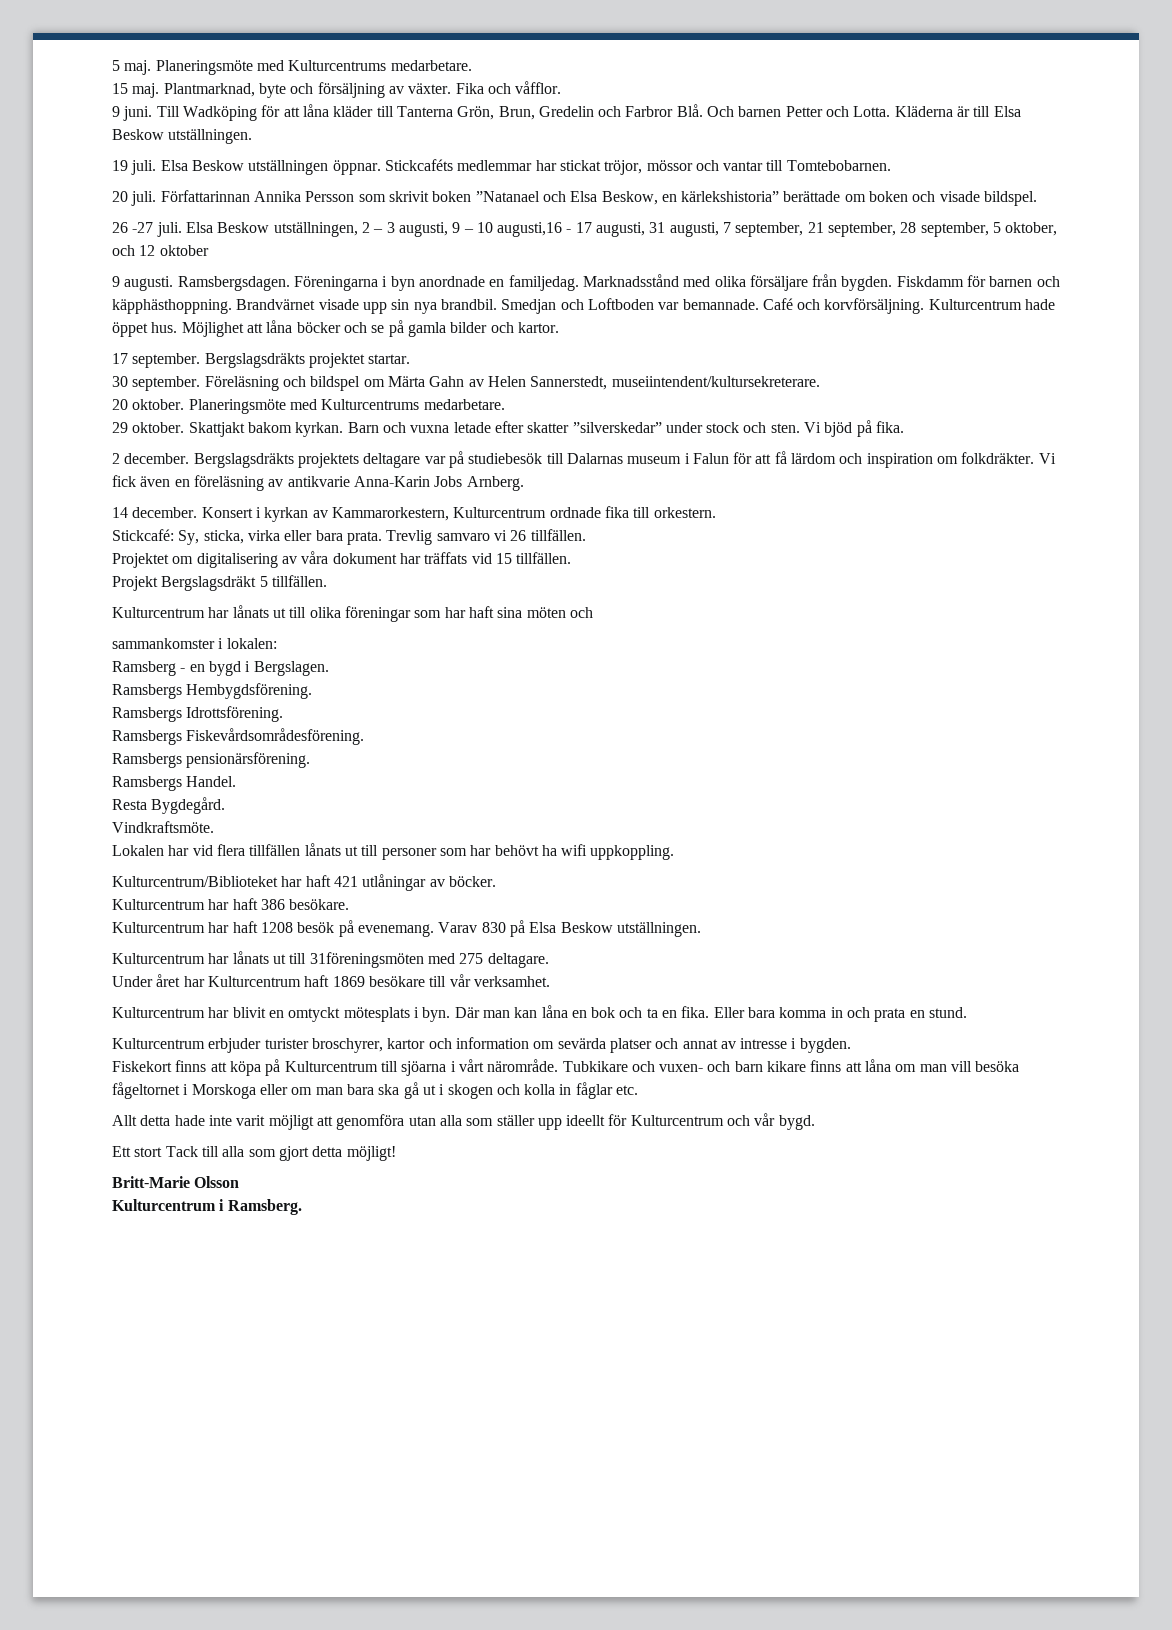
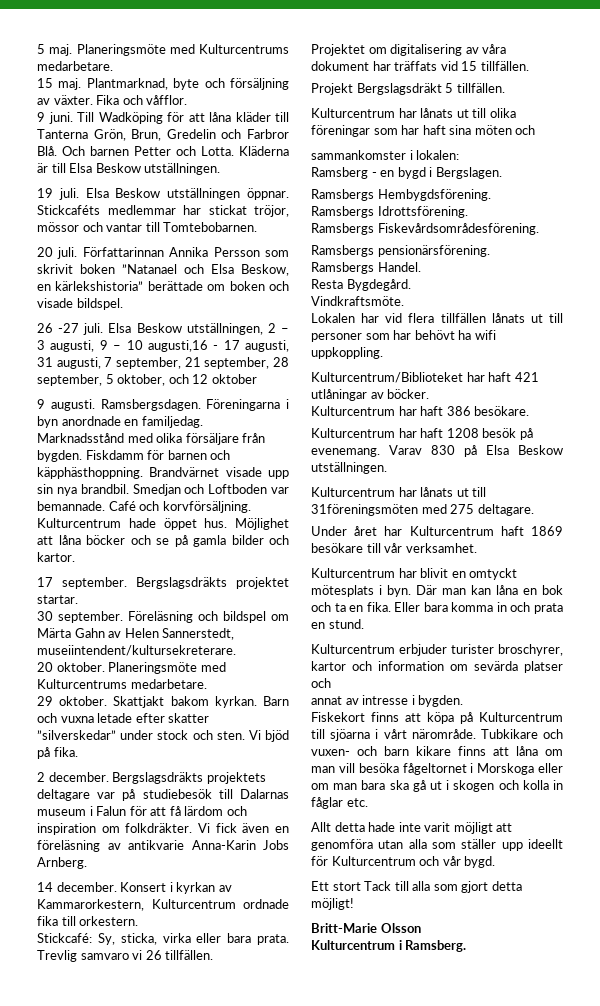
(679, 1043) none -> (331, 683) //

